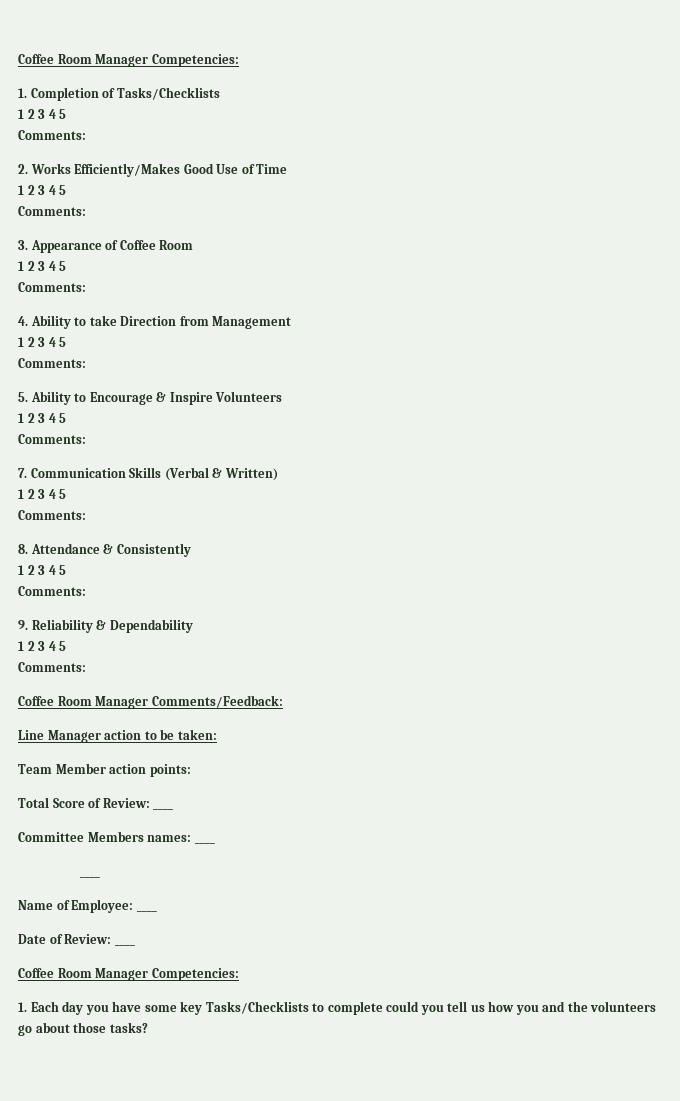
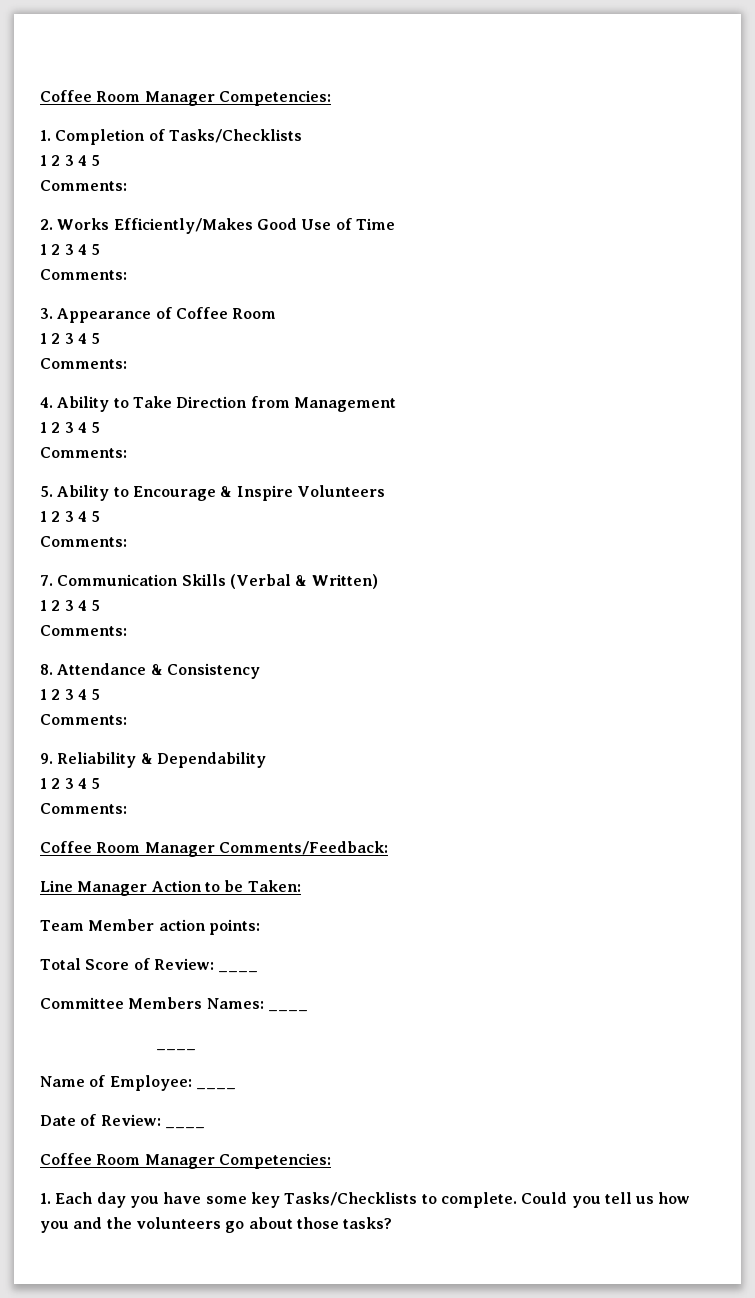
[89,315,117,326] take -> [132,396,172,408] Take
[116,543,191,557] Consistently -> [166,663,260,679] Consistency
[104,730,142,740] action -> [151,880,202,892] Action
[177,729,217,740] taken: -> [247,880,301,892] Taken:
[147,835,192,842] names: -> [206,998,264,1009] Names:
[327,1001,420,1015] complete could -> [440,1192,568,1208] complete. Could

